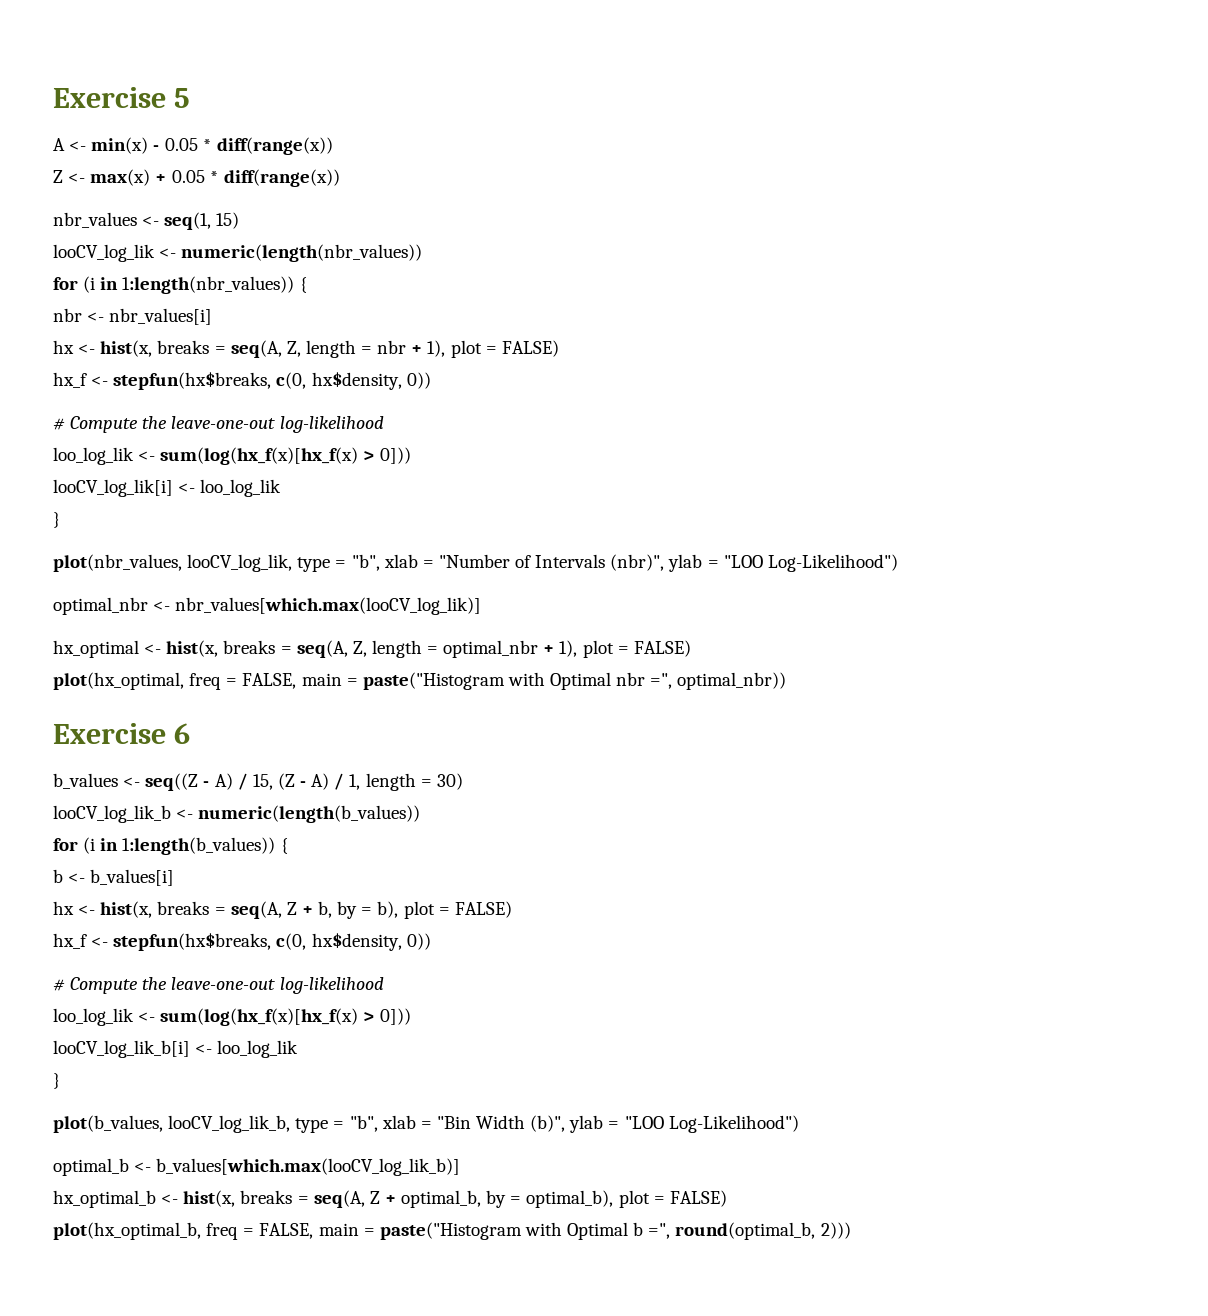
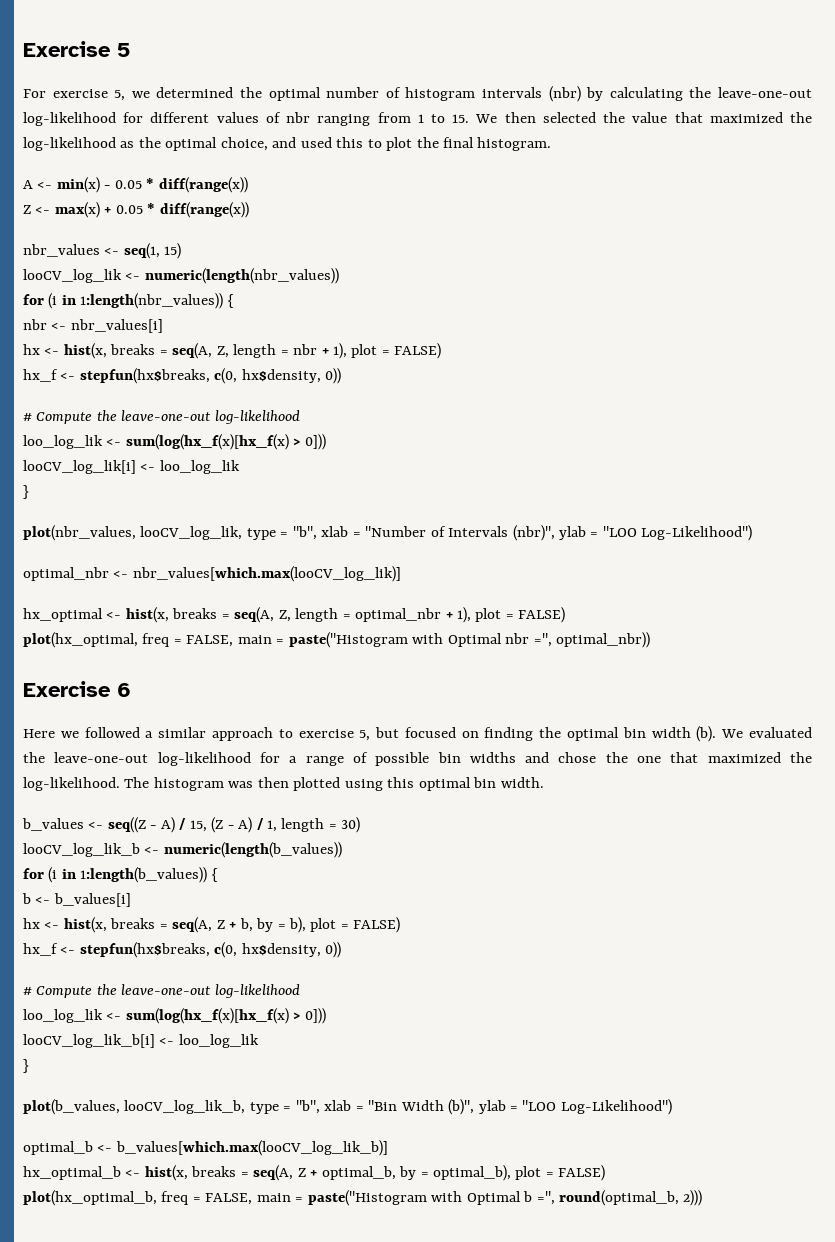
(190, 98) none -> [23,86,813,102] [23,112,812,126] [23,137,552,151] // For exercise 5, we determined the optimal number of histogram intervals (nbr) by calculating the leave-one-out log-likelihood for different values of nbr ranging from 1 to 15. We then selected the value that maximized the log-likelihood as the optimal choice, and used this to plot the final histogram.
(190, 733) none -> [23,726,812,742] [23,752,812,766] [23,777,544,791] // Here we followed a similar approach to exercise 5, but focused on finding the optimal bin width (b). We evaluated the leave-one-out log-likelihood for a range of possible bin widths and chose the one that maximized the log-likelihood. The histogram was then plotted using this optimal bin width.

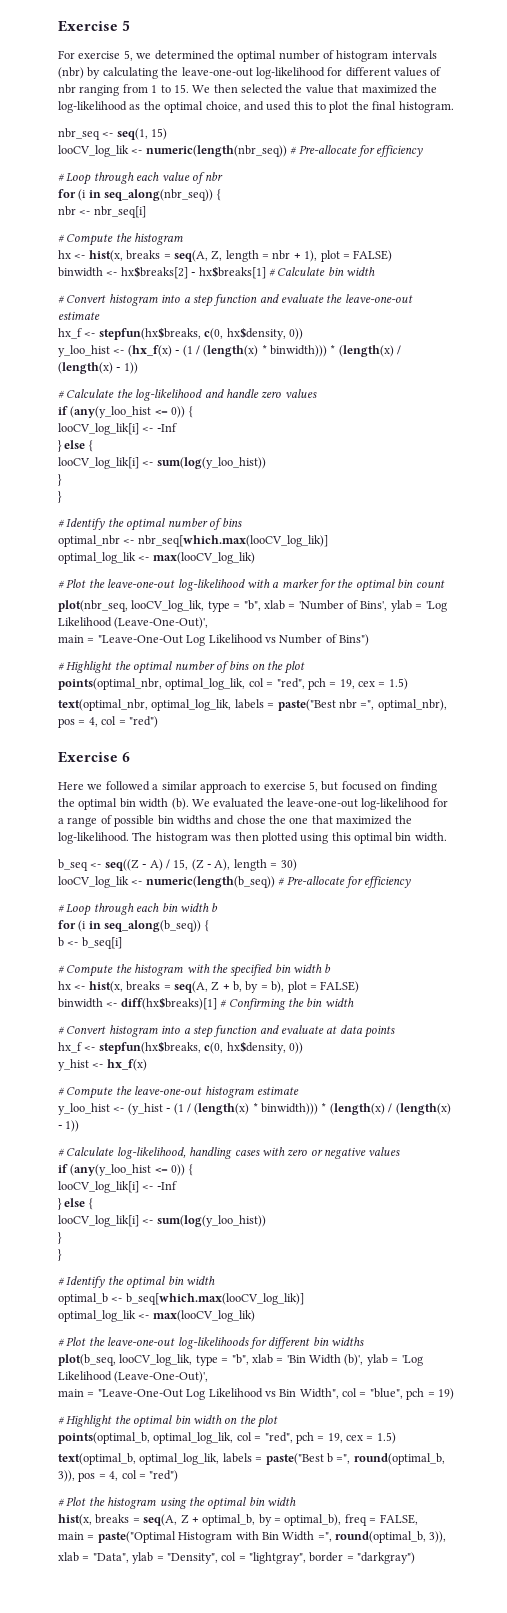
[23,177,248,193] [23,202,249,218] [23,244,100,257] A <- min(x) - 0.05 * diff(range(x)) // Z <- max(x) + 0.05 * diff(range(x)) // nbr_values -> [58,128,100,140] nbr_seq
[144,268,339,284] [23,293,224,309] numeric(length(nbr_values)) // for (i in 1:length(nbr_values)) -> [145,145,424,157] [58,172,224,185] [58,189,214,201] numeric(length(nbr_seq)) # Pre-allocate for efficiency // # Loop through each value of nbr // for (i in seq_along(nbr_seq))
[70,319,163,333] nbr_values[i] -> [93,206,146,218] [58,233,184,246] nbr_seq[i] // # Compute the histogram
[23,368,342,384] [23,410,300,424] [23,434,326,450] [23,460,240,474] [23,485,29,499] [23,525,753,541] [23,566,401,582] [23,607,566,623] [23,632,651,648] // hx_f <- stepfun(hx$breaks, c(0, hx$density, 0)) // # Compute the leave-one-out log-likelihood // loo_log_lik <- sum(log(hx_f(x)[hx_f(x) > 0])) // looCV_log_lik[i] <- loo_log_lik // } // plot(nbr_values, looCV_log_lik, type = "b", xlab = "Number of Intervals (nbr)", ylab = "LOO Log-Likelihood") // optimal_nbr <- nbr_values[which.max(looCV_log_lik)] // hx_optimal <- hist(x, breaks = seq(A, Z, length = optimal_nbr + 1), plot = FALSE) // plot(hx_optimal, freq = FALSE, main = paste("Histogram with Optimal nbr =", optimal_nbr)) -> [58,266,375,279] [58,294,413,307] [58,311,100,320] [58,327,303,340] [58,345,402,357] [58,362,138,374] [58,389,317,401] [58,406,193,418] [58,423,177,435] [58,440,93,452] [58,457,266,469] [58,474,62,486] [58,491,62,503] [58,518,243,531] [58,535,328,547] [58,552,255,564] [58,579,445,592] [58,600,447,612] [58,617,209,629] [58,634,369,646] [58,661,306,674] [58,678,408,690] [58,699,447,711] [58,716,158,728] // binwidth <- hx$breaks[2] - hx$breaks[1] # Calculate bin width // # Convert histogram into a step function and evaluate the leave-one-out estimate // hx_f <- stepfun(hx$breaks, c(0, hx$density, 0)) // y_loo_hist <- (hx_f(x) - (1 / (length(x) * binwidth))) * (length(x) / (length(x) - 1)) // # Calculate the log-likelihood and handle zero values // if (any(y_loo_hist <= 0)) { // looCV_log_lik[i] <- -Inf // } else { // looCV_log_lik[i] <- sum(log(y_loo_hist)) // } // } // # Identify the optimal number of bins // optimal_nbr <- nbr_seq[which.max(looCV_log_lik)] // optimal_log_lik <- max(looCV_log_lik) // # Plot the leave-one-out log-likelihood with a marker for the optimal bin count // plot(nbr_seq, looCV_log_lik, type = "b", xlab = 'Number of Bins', ylab = 'Log Likelihood (Leave-One-Out)', // main = "Leave-One-Out Log Likelihood vs Number of Bins") // # Highlight the optimal number of bins on the plot // points(optimal_nbr, optimal_log_lik, col = "red", pch = 19, cex = 1.5) // text(optimal_nbr, optimal_log_lik, labels = paste("Best nbr =", optimal_nbr), pos = 4, col = "red")
[22,818,84,831] b_values -> [58,859,88,871] b_seq
[238,817,278,833] A) / 1, -> [214,859,231,871] A),
[23,842,342,858] [23,867,208,883] looCV_log_lik_b <- numeric(length(b_values)) // for (i in 1:length(b_values)) -> [58,876,412,888] [58,903,219,916] [58,920,202,932] looCV_log_lik <- numeric(length(b_seq)) # Pre-allocate for efficiency // # Loop through each bin width b // for (i in seq_along(b_seq))
[53,893,131,907] b_values[i] -> [81,937,122,949] [58,964,332,977] b_seq[i] // # Compute the histogram with the specified bin width b
[23,942,342,958] [23,984,300,998] [23,1008,326,1024] [23,1034,259,1048] [23,1059,29,1073] [23,1099,672,1115] [23,1140,388,1156] [23,1166,141,1180] // hx_f <- stepfun(hx$breaks, c(0, hx$density, 0)) // # Compute the leave-one-out log-likelihood // loo_log_lik <- sum(log(hx_f(x)[hx_f(x) > 0])) // looCV_log_lik_b[i] <- loo_log_lik // } // plot(b_values, looCV_log_lik_b, type = "b", xlab = "Bin Width (b)", ylab = "LOO Log-Likelihood") // optimal_b <- b_values[which.max(looCV_log_lik_b)] // hx_optimal_b <- -> [58,997,354,1010] [58,1025,396,1038] [58,1041,303,1054] [58,1059,147,1071] [58,1086,299,1099] [58,1103,451,1115] [58,1120,80,1132] [58,1147,401,1159] [58,1164,193,1176] [58,1181,177,1193] [58,1198,93,1210] [58,1215,266,1227] [58,1232,62,1244] [58,1249,62,1261] [58,1276,215,1289] [58,1293,304,1305] [58,1310,255,1322] [58,1337,364,1349] [58,1354,423,1366] [58,1371,209,1383] [58,1388,454,1400] [58,1415,278,1428] [58,1432,396,1444] [58,1453,445,1465] [58,1470,179,1482] [58,1497,296,1510] // binwidth <- diff(hx$breaks)[1] # Confirming the bin width // # Convert histogram into a step function and evaluate at data points // hx_f <- stepfun(hx$breaks, c(0, hx$density, 0)) // y_hist <- hx_f(x) // # Compute the leave-one-out histogram estimate // y_loo_hist <- (y_hist - (1 / (length(x) * binwidth))) * (length(x) / (length(x) - 1)) // # Calculate log-likelihood, handling cases with zero or negative values // if (any(y_loo_hist <= 0)) { // looCV_log_lik[i] <- -Inf // } else { // looCV_log_lik[i] <- sum(log(y_loo_hist)) // } // } // # Identify the optimal bin width // optimal_b <- b_seq[which.max(looCV_log_lik)] // optimal_log_lik <- max(looCV_log_lik) // # Plot the leave-one-out log-likelihoods for different bin widths // plot(b_seq, looCV_log_lik, type = "b", xlab = 'Bin Width (b)', ylab = 'Log Likelihood (Leave-One-Out)', // main = "Leave-One-Out Log Likelihood vs Bin Width", col = "blue", pch = 19) // # Highlight the optimal bin width on the plot // points(optimal_b, optimal_log_lik, col = "red", pch = 19, cex = 1.5) // text(optimal_b, optimal_log_lik, labels = paste("Best b =", round(optimal_b, 3)), pos = 4, col = "red") // # Plot the histogram using the optimal bin width //
[515,1165,606,1181] [23,1190,703,1206] plot = FALSE) // plot(hx_optimal_b, freq = FALSE, main = paste("Histogram with Optimal b =", round(optimal_b, 2))) -> [344,1514,418,1526] [58,1531,447,1543] [58,1552,416,1564] freq = FALSE, // main = paste("Optimal Histogram with Bin Width =", round(optimal_b, 3)), // xlab = "Data", ylab = "Density", col = "lightgray", border = "darkgray")

